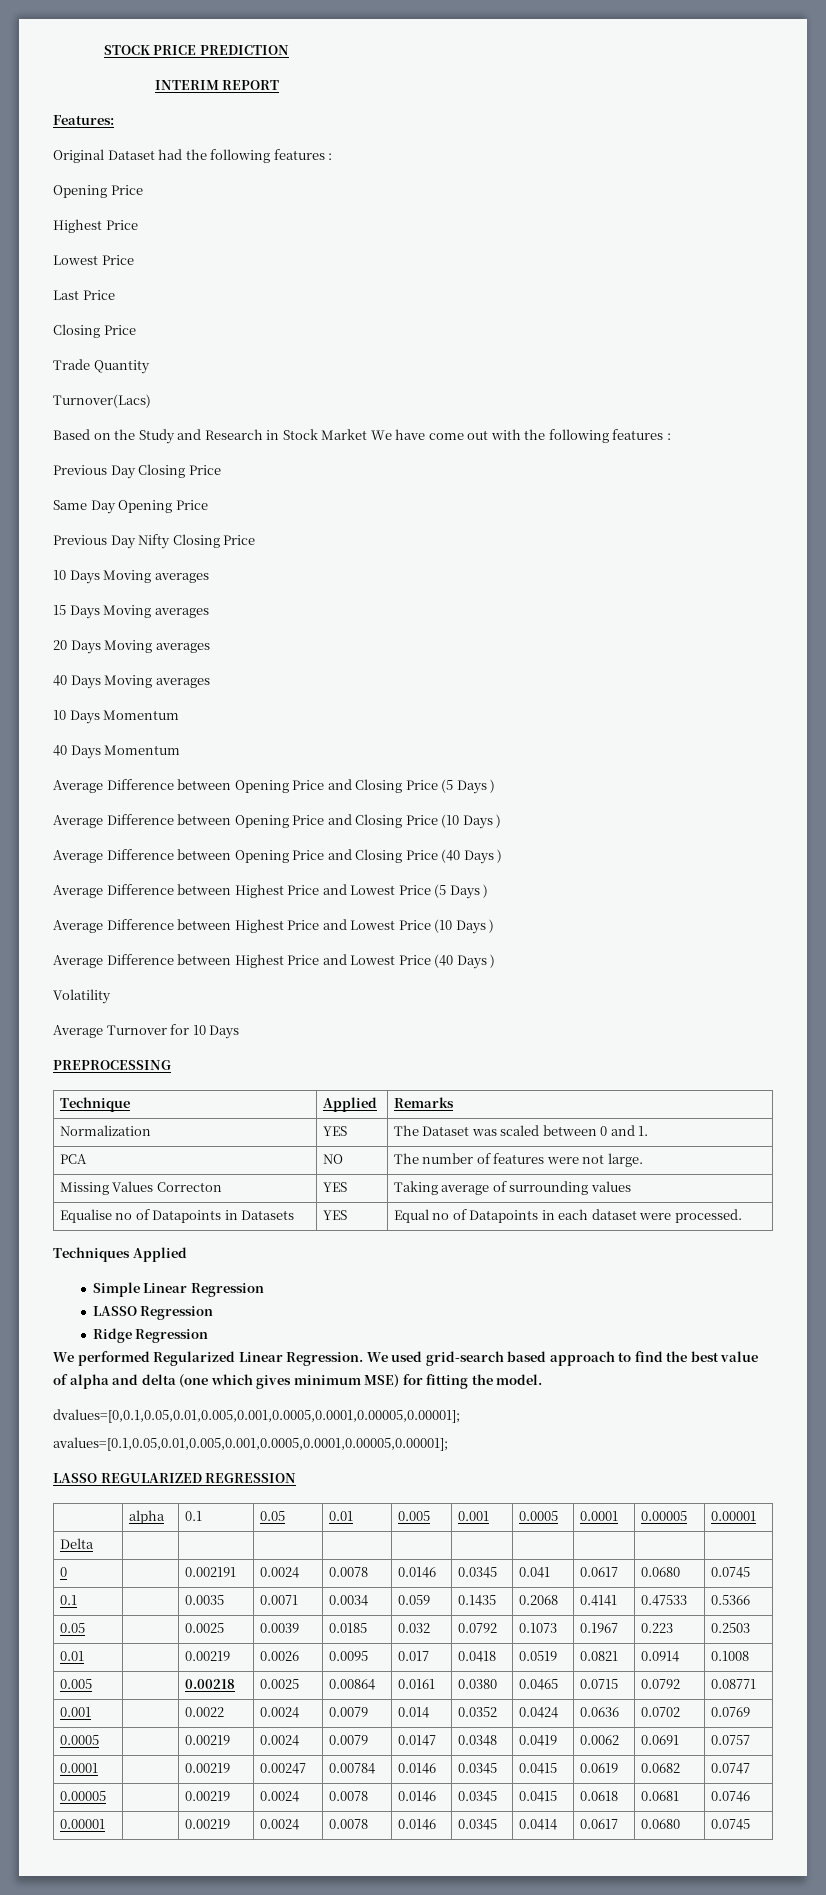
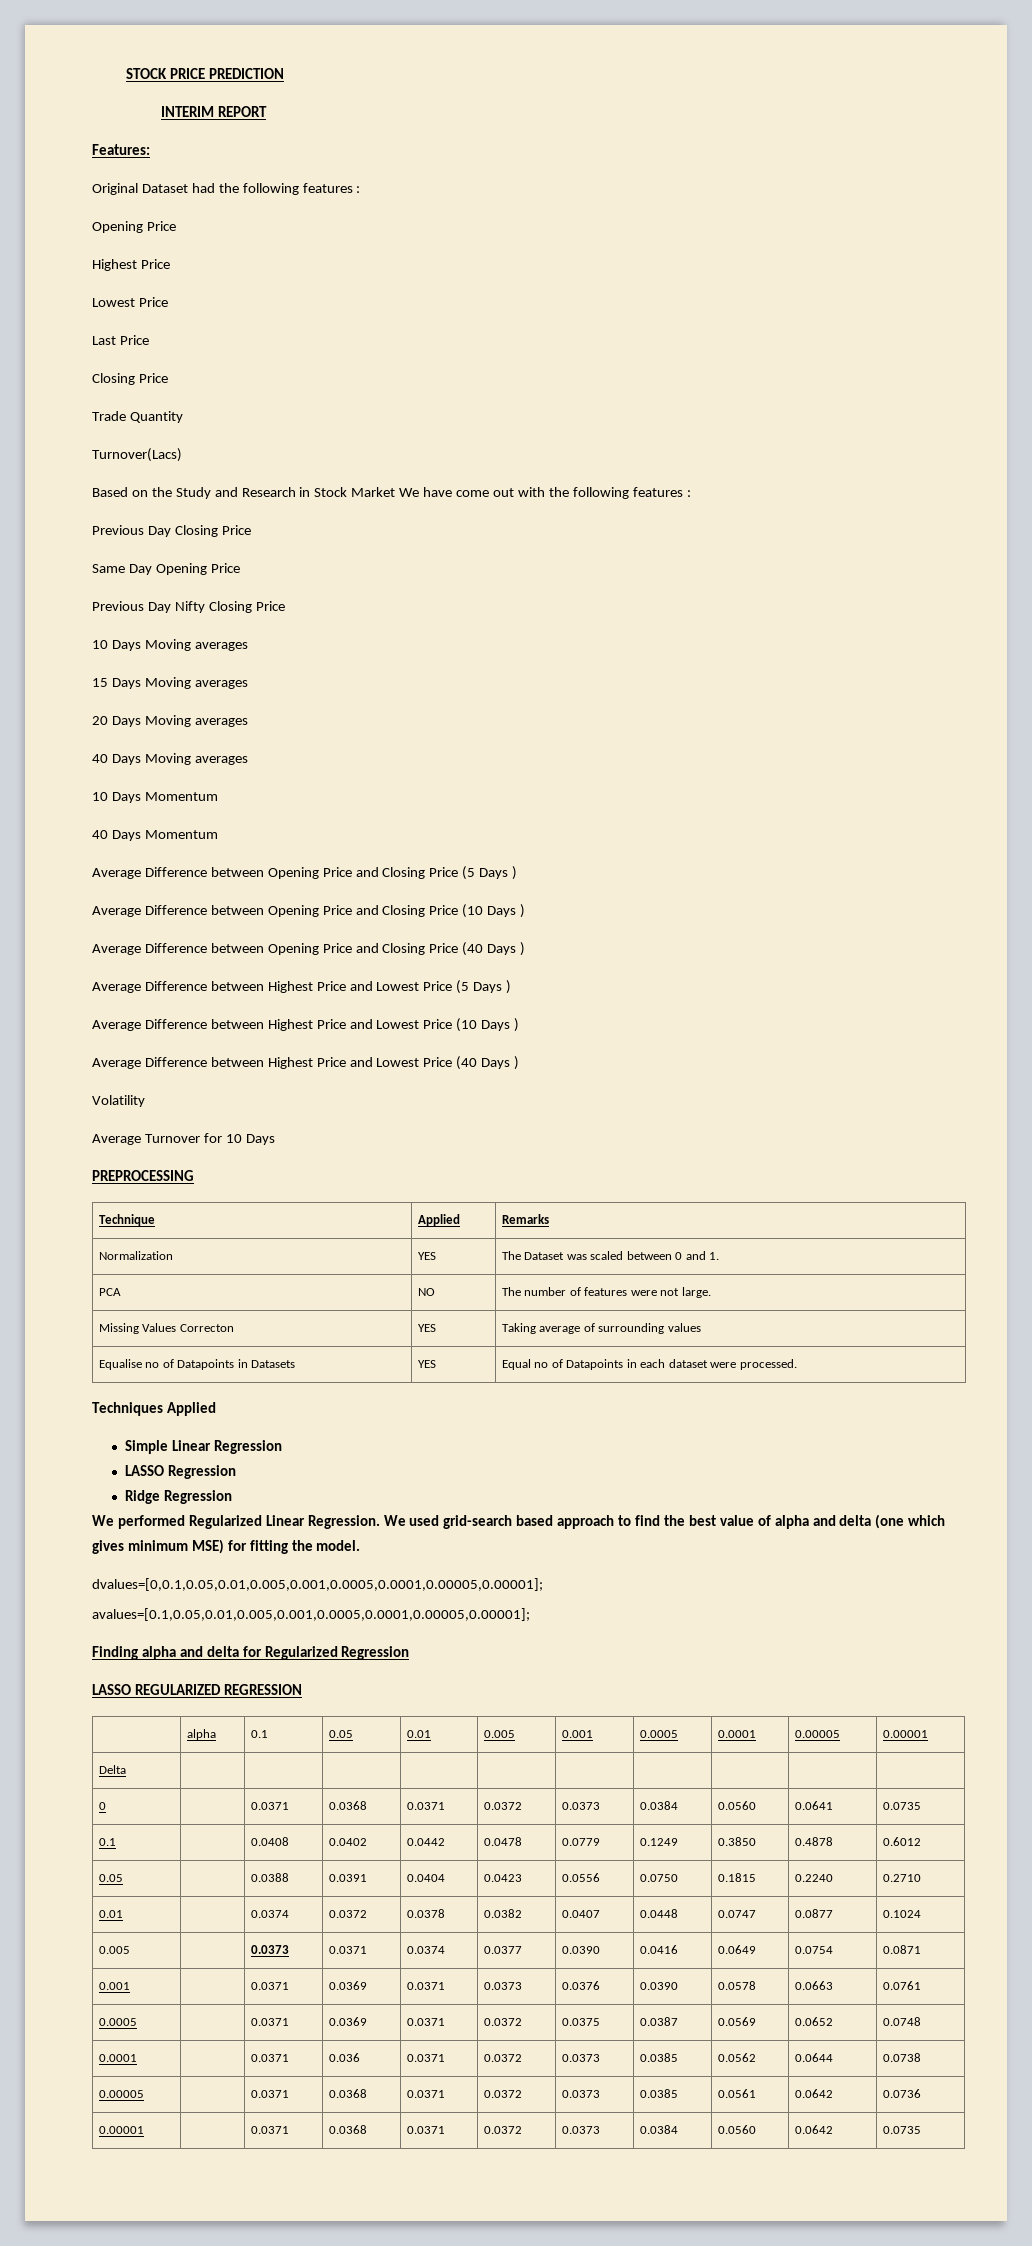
(448, 1444) none -> [92,1646,410,1660] // Finding alpha and delta for Regularized Regression
[184,1567,236,1577] [259,1567,299,1578] [328,1567,368,1577] [397,1567,436,1578] [457,1567,497,1578] [518,1567,550,1578] [579,1567,618,1577] [640,1567,680,1577] [710,1567,750,1578] [59,1595,77,1605] [184,1595,224,1605] [259,1595,298,1605] [328,1595,368,1606] [397,1595,430,1605] [457,1595,496,1606] [518,1595,558,1605] [579,1595,617,1606] [640,1595,687,1606] [710,1595,750,1605] [59,1623,85,1633] [184,1623,224,1633] [259,1623,299,1633] [328,1623,367,1633] [397,1623,430,1633] [457,1623,497,1633] [518,1623,557,1633] [579,1623,618,1633] [640,1623,673,1633] [710,1623,750,1633] [59,1651,84,1661] [184,1651,230,1661] [259,1651,299,1661] [328,1651,368,1661] [397,1651,429,1661] [457,1651,496,1662] [518,1651,557,1661] [579,1651,618,1661] [640,1651,679,1662] [710,1651,749,1661] [59,1679,92,1689] [184,1679,235,1689] [259,1679,299,1689] [328,1679,375,1690] [397,1679,435,1689] [457,1679,497,1689] [518,1679,558,1690] [579,1679,618,1689] [640,1679,680,1689] [710,1679,756,1689] [59,1707,91,1717] [184,1707,224,1717] [259,1707,299,1718] [328,1707,368,1717] [397,1707,429,1718] [457,1707,497,1717] [518,1707,558,1718] [579,1707,619,1717] [640,1707,680,1717] [710,1707,750,1717] [59,1735,99,1745] [184,1735,230,1745] [259,1735,299,1746] [328,1735,368,1745] [397,1735,436,1746] [457,1735,497,1746] [518,1735,557,1746] [579,1735,619,1745] [640,1735,679,1745] [710,1735,750,1745] [59,1763,98,1773] [184,1763,230,1773] [259,1763,306,1774] [328,1763,375,1774] [397,1763,436,1774] [457,1763,497,1774] [518,1763,557,1774] [579,1763,618,1773] [640,1763,680,1773] [710,1763,750,1774] [59,1791,106,1801] [184,1791,230,1801] [259,1791,299,1802] [328,1791,368,1801] [397,1791,436,1802] [457,1791,497,1802] [518,1791,557,1802] [579,1791,618,1801] [640,1791,679,1801] [710,1791,750,1802] [59,1819,105,1829] [184,1819,230,1829] [259,1819,299,1830] [328,1819,368,1829] [397,1819,436,1830] [457,1819,497,1830] [518,1819,557,1830] [579,1819,618,1829] [640,1819,680,1829] [710,1819,750,1830] 0.002191 | 0.0024 | 0.0078 | 0.0146 | 0.0345 | 0.041 | 0.0617 | 0.0680 | 0.0745 // 0.1 | | 0.0035 | 0.0071 | 0.0034 | 0.059 | 0.1435 | 0.2068 | 0.4141 | 0.47533 | 0.5366 // 0.05 | | 0.0025 | 0.0039 | 0.0185 | 0.032 | 0.0792 | 0.1073 | 0.1967 | 0.223 | 0.2503 // 0.01 | | 0.00219 | 0.0026 | 0.0095 | 0.017 | 0.0418 | 0.0519 | 0.0821 | 0.0914 | 0.1008 // 0.005 | | 0.00218 | 0.0025 | 0.00864 | 0.0161 | 0.0380 | 0.0465 | 0.0715 | 0.0792 | 0.08771 // 0.001 | | 0.0022 | 0.0024 | 0.0079 | 0.014 | 0.0352 | 0.0424 | 0.0636 | 0.0702 | 0.0769 // 0.0005 | | 0.00219 | 0.0024 | 0.0079 | 0.0147 | 0.0348 | 0.0419 | 0.0062 | 0.0691 | 0.0757 // 0.0001 | | 0.00219 | 0.00247 | 0.00784 | 0.0146 | 0.0345 | 0.0415 | 0.0619 | 0.0682 | 0.0747 // 0.00005 | | 0.00219 | 0.0024 | 0.0078 | 0.0146 | 0.0345 | 0.0415 | 0.0618 | 0.0681 | 0.0746 // 0.00001 | | 0.00219 | 0.0024 | 0.0078 | 0.0146 | 0.0345 | 0.0414 | 0.0617 | 0.0680 | 0.0745 -> [250,1802,289,1810] [328,1801,367,1810] [406,1802,445,1810] [483,1802,522,1810] [561,1802,600,1810] [639,1801,678,1810] [717,1801,756,1810] [794,1801,833,1810] [882,1802,921,1810] [98,1838,116,1846] [250,1837,289,1846] [328,1838,367,1846] [406,1838,445,1846] [483,1837,522,1846] [561,1838,600,1846] [639,1838,678,1846] [717,1837,756,1846] [794,1837,833,1846] [882,1837,921,1846] [98,1874,123,1882] [250,1873,289,1882] [328,1874,367,1882] [406,1874,445,1882] [483,1874,522,1882] [561,1873,600,1882] [639,1874,678,1882] [717,1873,756,1882] [794,1874,833,1882] [882,1874,921,1882] [98,1910,123,1918] [250,1910,289,1918] [328,1910,367,1918] [406,1909,445,1918] [483,1909,522,1918] [561,1910,600,1918] [639,1909,678,1918] [717,1910,756,1918] [794,1909,833,1918] [882,1910,921,1918] [98,1946,130,1954] [250,1945,289,1954] [328,1946,367,1954] [406,1946,445,1954] [483,1946,522,1954] [561,1946,600,1954] [639,1945,678,1954] [717,1945,756,1954] [794,1946,833,1954] [882,1945,921,1954] [98,1982,130,1990] [250,1982,289,1990] [328,1981,367,1990] [406,1982,445,1990] [483,1982,522,1990] [561,1981,600,1990] [639,1982,678,1990] [717,1981,756,1990] [794,1981,833,1990] [882,1981,921,1990] [98,2018,137,2026] [250,2018,289,2026] [328,2017,367,2026] [406,2018,445,2026] [483,2018,522,2026] [561,2018,600,2026] [639,2017,678,2026] [717,2017,756,2026] [794,2017,833,2026] [882,2017,921,2026] [98,2054,137,2062] [250,2054,289,2062] [328,2053,360,2062] [406,2054,445,2062] [483,2054,522,2062] [561,2054,600,2062] [639,2053,678,2062] [717,2053,756,2062] [794,2053,833,2062] [882,2053,921,2062] [98,2090,144,2098] [250,2090,289,2098] [328,2089,367,2098] [406,2090,445,2098] [483,2090,522,2098] [561,2090,600,2098] [639,2089,678,2098] [717,2089,756,2098] [794,2089,833,2098] [882,2089,921,2098] [98,2126,144,2134] [250,2126,289,2134] [328,2125,367,2134] [406,2126,445,2134] [483,2126,522,2134] [561,2126,600,2134] [639,2125,678,2134] [717,2125,756,2134] [794,2125,833,2134] [882,2126,921,2134] 0.0371 | 0.0368 | 0.0371 | 0.0372 | 0.0373 | 0.0384 | 0.0560 | 0.0641 | 0.0735 // 0.1 | | 0.0408 | 0.0402 | 0.0442 | 0.0478 | 0.0779 | 0.1249 | 0.3850 | 0.4878 | 0.6012 // 0.05 | | 0.0388 | 0.0391 | 0.0404 | 0.0423 | 0.0556 | 0.0750 | 0.1815 | 0.2240 | 0.2710 // 0.01 | | 0.0374 | 0.0372 | 0.0378 | 0.0382 | 0.0407 | 0.0448 | 0.0747 | 0.0877 | 0.1024 // 0.005 | | 0.0373 | 0.0371 | 0.0374 | 0.0377 | 0.0390 | 0.0416 | 0.0649 | 0.0754 | 0.0871 // 0.001 | | 0.0371 | 0.0369 | 0.0371 | 0.0373 | 0.0376 | 0.0390 | 0.0578 | 0.0663 | 0.0761 // 0.0005 | | 0.0371 | 0.0369 | 0.0371 | 0.0372 | 0.0375 | 0.0387 | 0.0569 | 0.0652 | 0.0748 // 0.0001 | | 0.0371 | 0.036 | 0.0371 | 0.0372 | 0.0373 | 0.0385 | 0.0562 | 0.0644 | 0.0738 // 0.00005 | | 0.0371 | 0.0368 | 0.0371 | 0.0372 | 0.0373 | 0.0385 | 0.0561 | 0.0642 | 0.0736 // 0.00001 | | 0.0371 | 0.0368 | 0.0371 | 0.0372 | 0.0373 | 0.0384 | 0.0560 | 0.0642 | 0.0735

